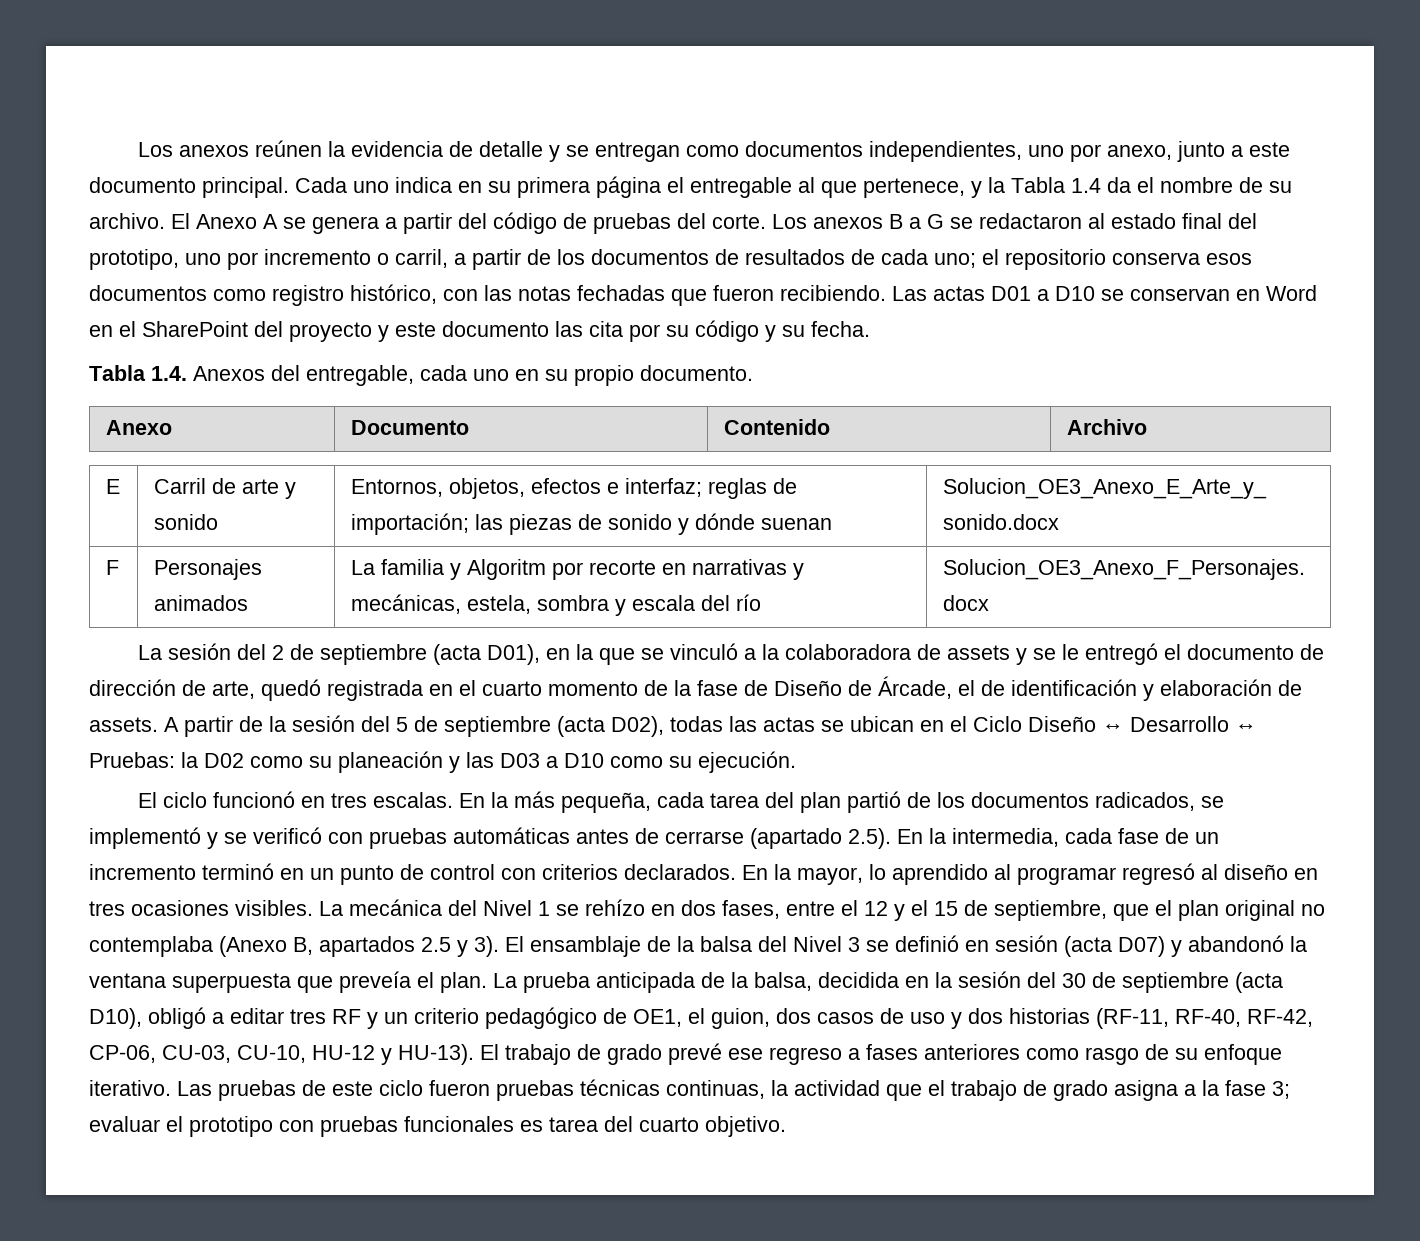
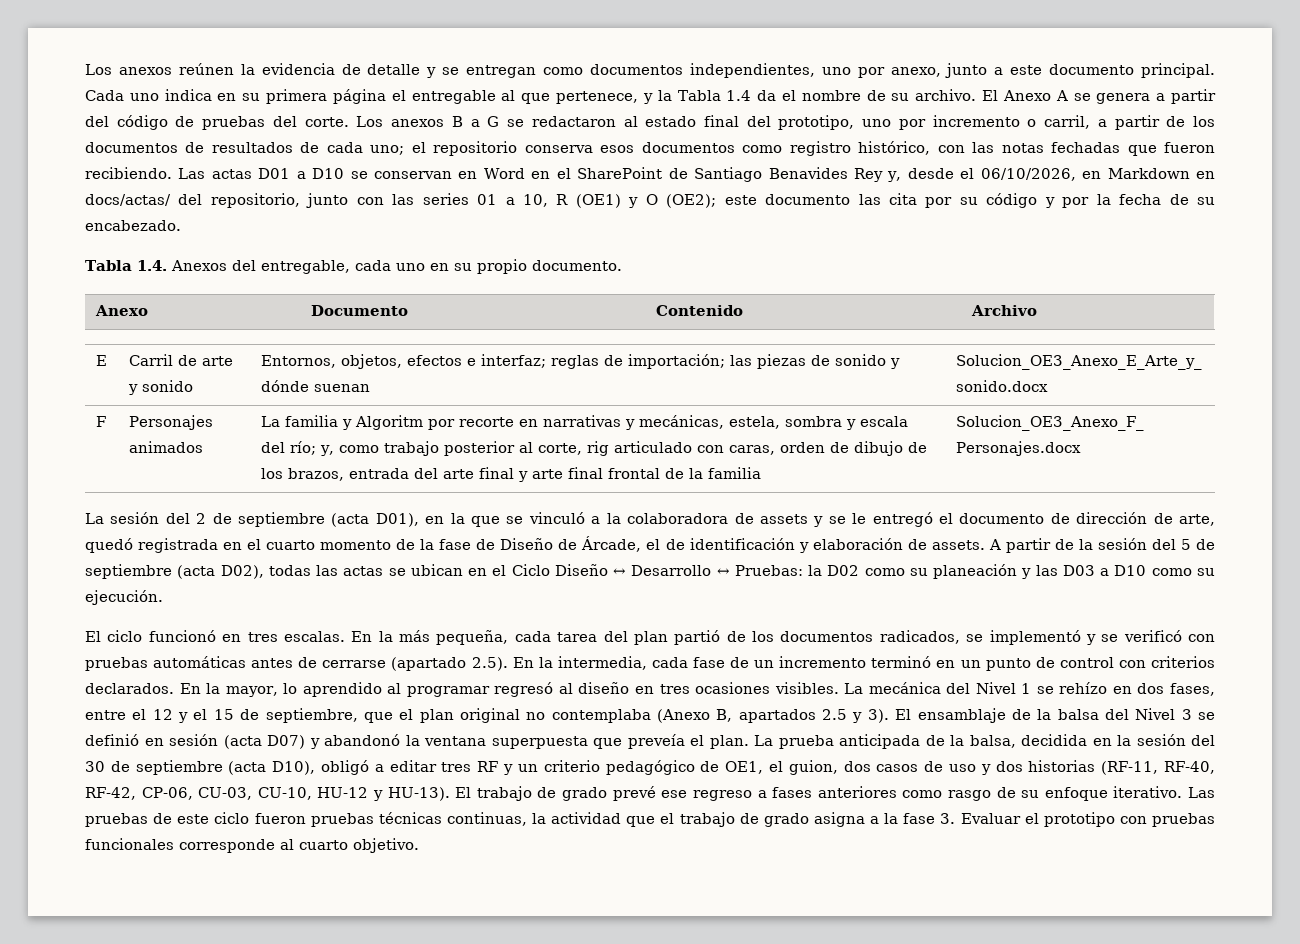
[254,321,389,342] del proyecto y -> [668,167,1216,182] [85,193,717,208] de Santiago Benavides Rey y, desde el 06/10/2026, en Markdown en docs/actas/ del repositorio, junto con las series 01 a 10, R (OE1) y O (OE2);
[782,321,870,337] su fecha. -> [1062,194,1215,208] [85,220,181,231] por la fecha de su encabezado.
[735,594,761,611] río -> [289,441,927,456] [260,467,761,482] río; y, como trabajo posterior al corte, rig articulado con caras, orden de dibujo de los brazos, entrada del arte final y arte final frontal de la familia
[1272,1081,1290,1099] [89,1116,160,1132] 3; evaluar -> [940,813,1021,824] 3. Evaluar
[520,1116,633,1132] es tarea del -> [179,839,294,853] corresponde al

